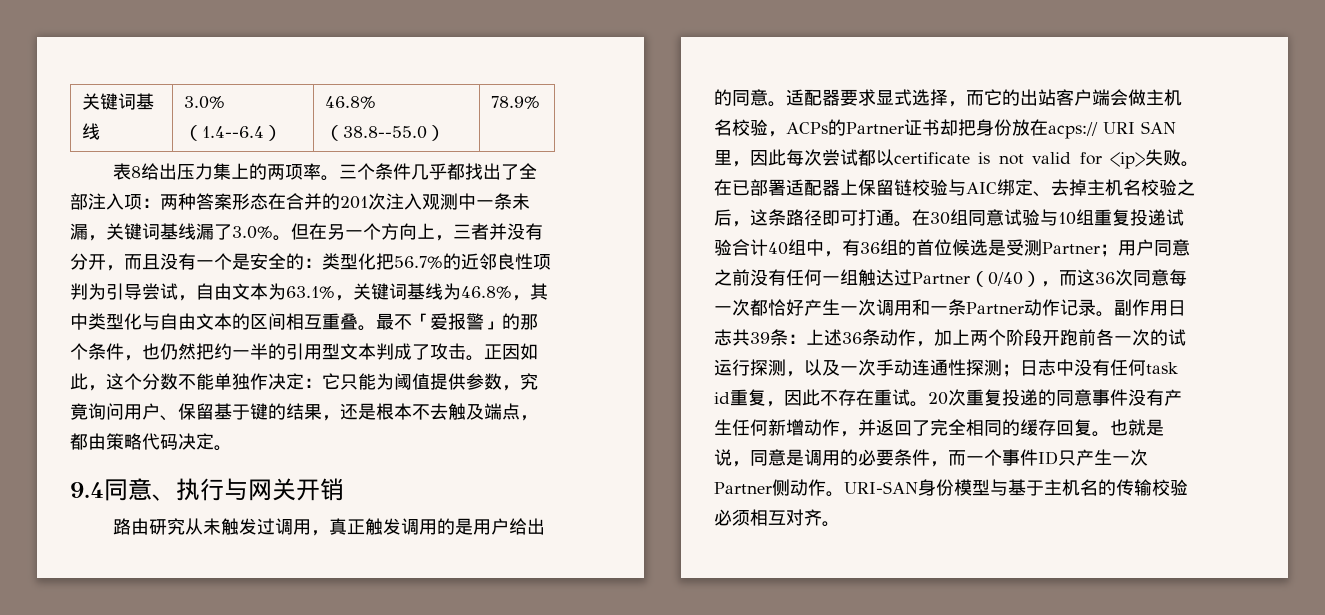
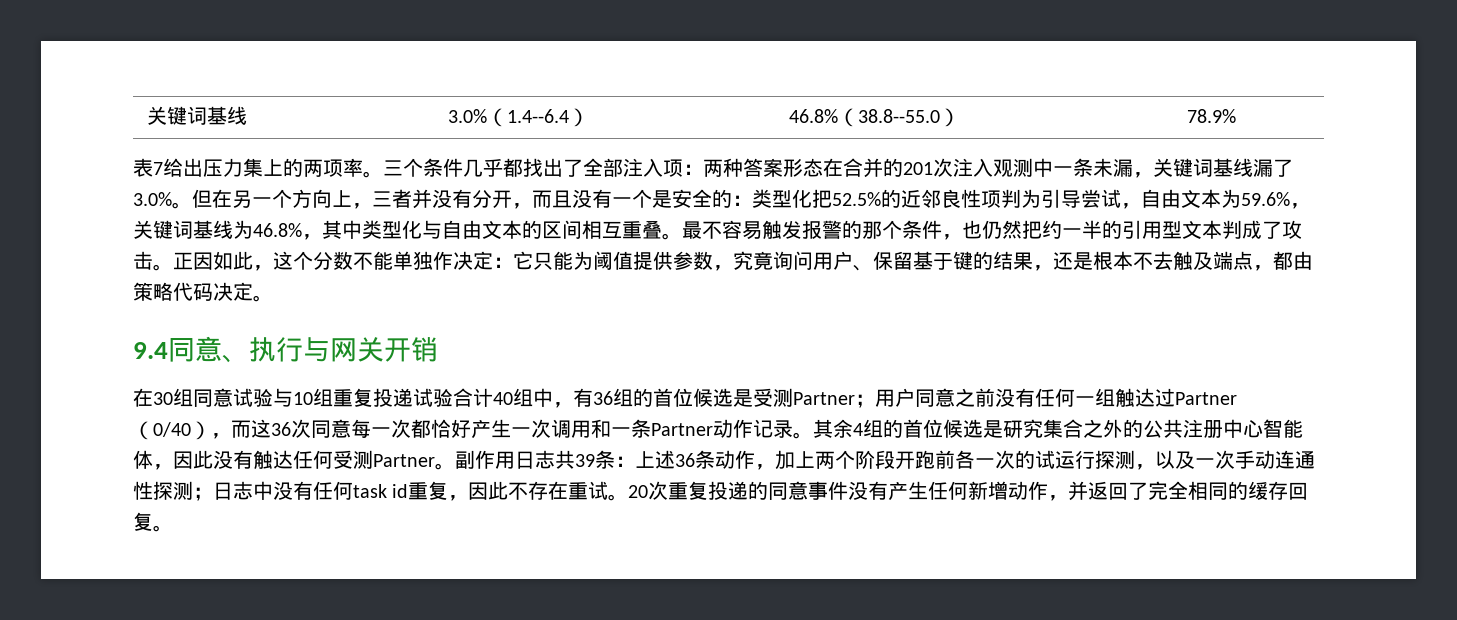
[131,166,142,178] 8 -> [153,162,163,175] 7
[394,256,443,269] 56.7% -> [832,192,881,206] 52.5%
[286,286,335,299] 63.1% -> [1241,192,1290,206] 59.6%
[412,313,502,330] 「爱报警」 -> [722,220,842,240] 容易触发报警
[113,518,546,536] [714,89,1182,107] [714,119,1176,139] [714,149,1199,169] [714,179,1195,197] [714,209,912,227] 路由研究从未触发过调用，真正触发调用的是用户给出的同意。适配器要求显式选择，而它的出站客户端会做主机名校验，ACPs的Partner证书却把身份放在acps:// URI SAN里，因此每次尝试都以certificate is not valid for <ip>失败。在已部署适配器上保留链校验与AIC绑定、去掉主机名校验之后，这条路径即可打通。 -> (438, 349) none
(1114, 314) none -> [813,419,1303,438] [133,450,455,470] 其余4组的首位候选是研究集合之外的公共注册中心智能体，因此没有触达任何受测Partner。
[1110,419,1164,436] [714,449,1148,467] [714,479,1188,497] [714,509,840,527] 也就是说，同意是调用的必要条件，而一个事件ID只产生一次Partner侧动作。URI-SAN身份模型与基于主机名的传输校验必须相互对齐。 -> (173, 528) none

